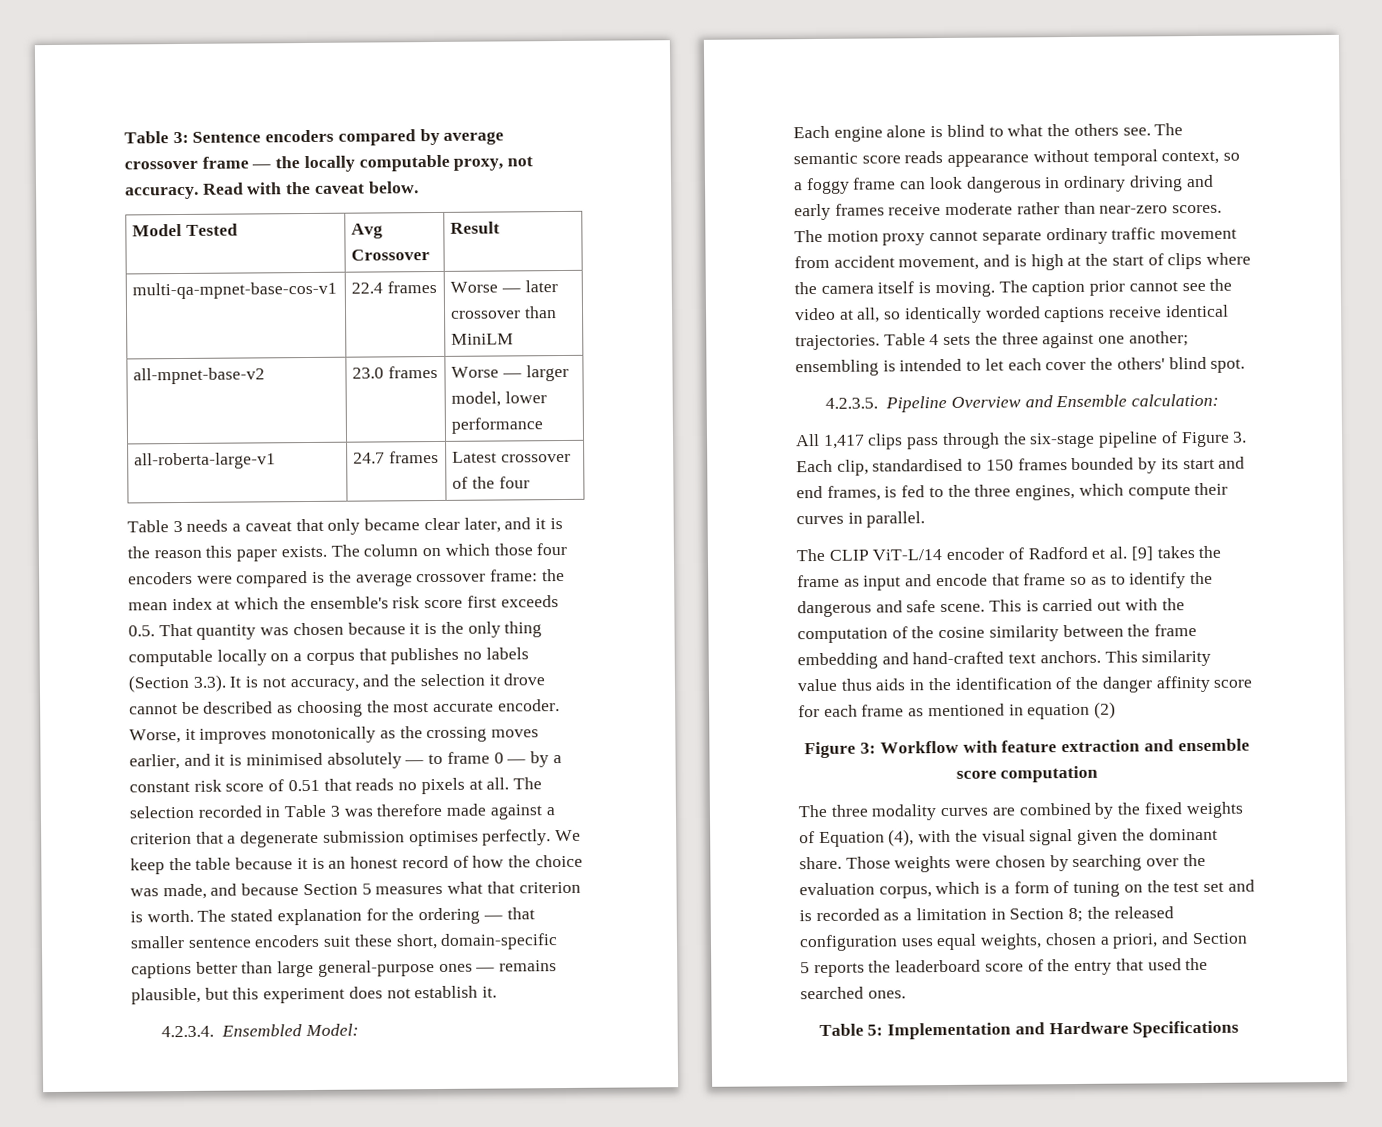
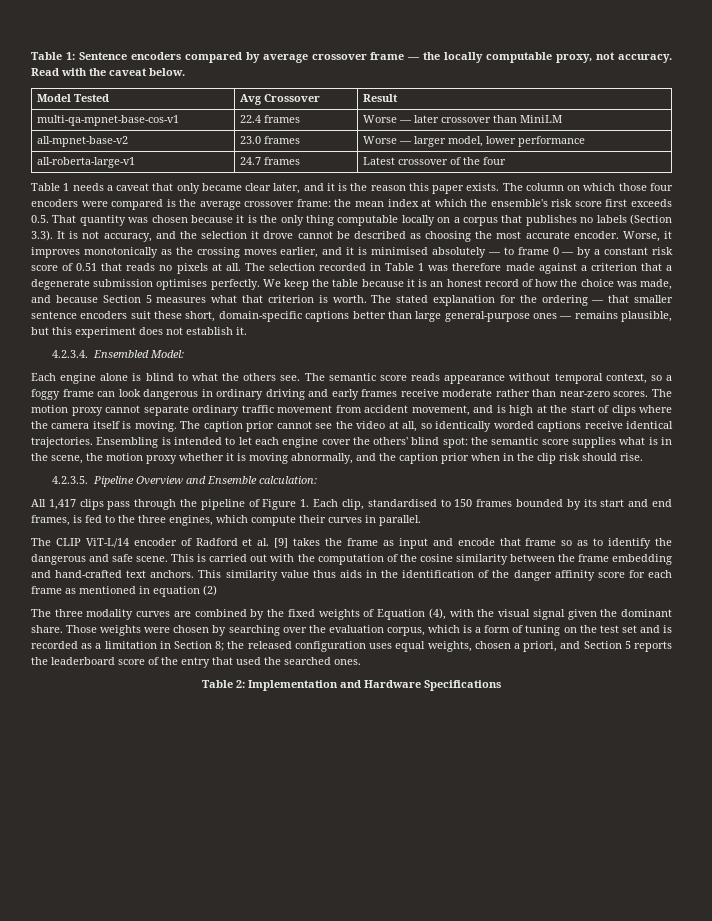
[124,131,189,144] Table 3: -> [31,52,75,60] Table 1:
[172,520,183,533] 3 -> [63,183,70,191] 1
[329,805,340,817] 3 -> [418,263,425,271] 1
[883,331,1189,349] [795,359,879,377] Table 4 sets the three against one another; ensembling -> [96,437,159,448] Ensembling
(1042, 364) none -> [282,437,319,448] engine
[1210,358,1246,373] spot. -> [442,437,672,448] [31,453,643,464] spot: the semantic score supplies what is in the scene, the motion proxy whether it is moving abnormally, and the caption prior when in the clip risk should rise.
[1029,432,1096,449] six-stage -> (198, 503) none
[1232,431,1248,443] 3. -> [300,499,310,507] 1.
[804,738,1250,759] [955,765,1099,783] // Figure 3: Workflow with feature extraction and ensemble score computation -> (217, 590) none
[867,1024,884,1036] 5: -> [236,680,245,688] 2:

